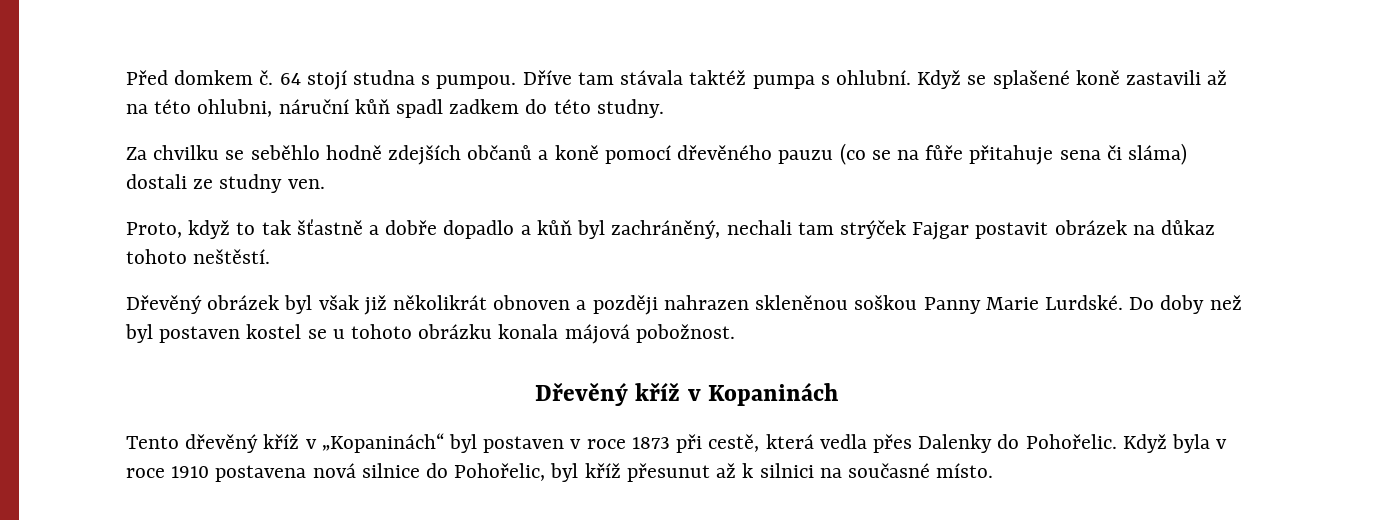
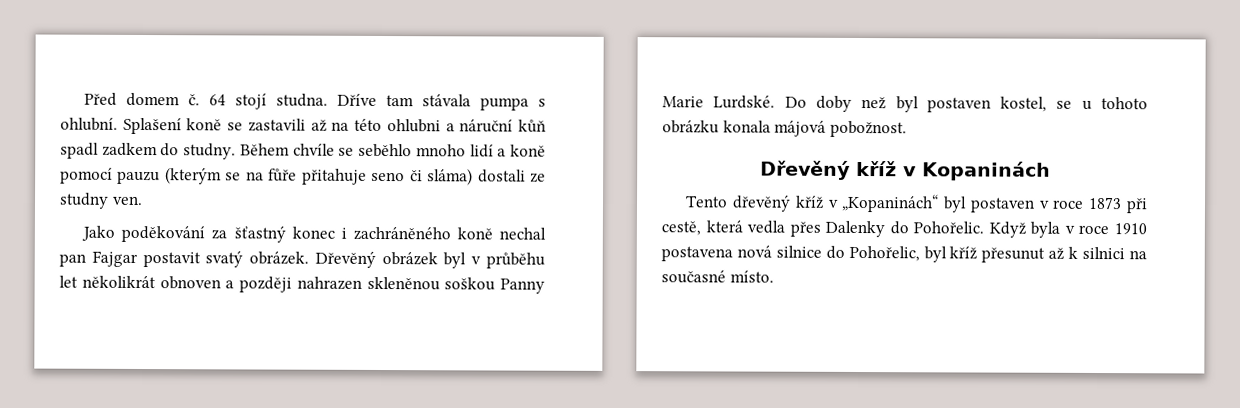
[174,70,254,85] domkem -> [126,92,181,107] domem
[353,70,517,89] studna s pumpou. -> [276,93,329,107] studna.
[689,70,747,85] taktéž -> (472, 100) none
[917,70,1120,89] Když se splašené koně -> [122,117,244,135] Splašení koně se
[197,99,273,117] ohlubni, -> [386,119,455,133] ohlubni a
[553,99,591,114] této -> (180, 150) none
[126,143,866,165] // Za chvilku se seběhlo hodně zdejších občanů a koně pomocí dřevěného pauzu (co -> [239,143,547,158] [60,167,222,185] Během chvíle se seběhlo mnoho lidí a koně pomocí pauzu (kterým
[1059,150,1101,160] sena -> [371,171,406,182] seno
[126,219,1215,240] [126,249,271,264] [126,295,387,315] Proto, když to tak šťastně a dobře dopadlo a kůň byl zachráněný, nechali tam strýček Fajgar postavit obrázek na důkaz tohoto neštěstí. // Dřevěný obrázek byl však již -> [81,225,546,243] [59,250,545,269] [59,275,78,288] Jako poděkování za šťastný konec i zachráněného koně nechal pan Fajgar postavit svatý obrázek. Dřevěný obrázek byl v průběhu let
[246,324,302,339] kostel -> [1000,96,1048,112] kostel,

